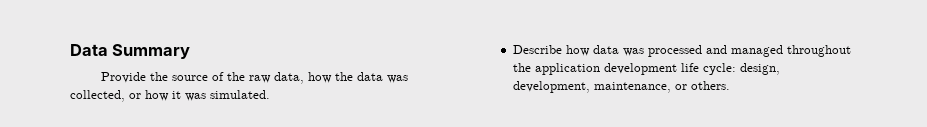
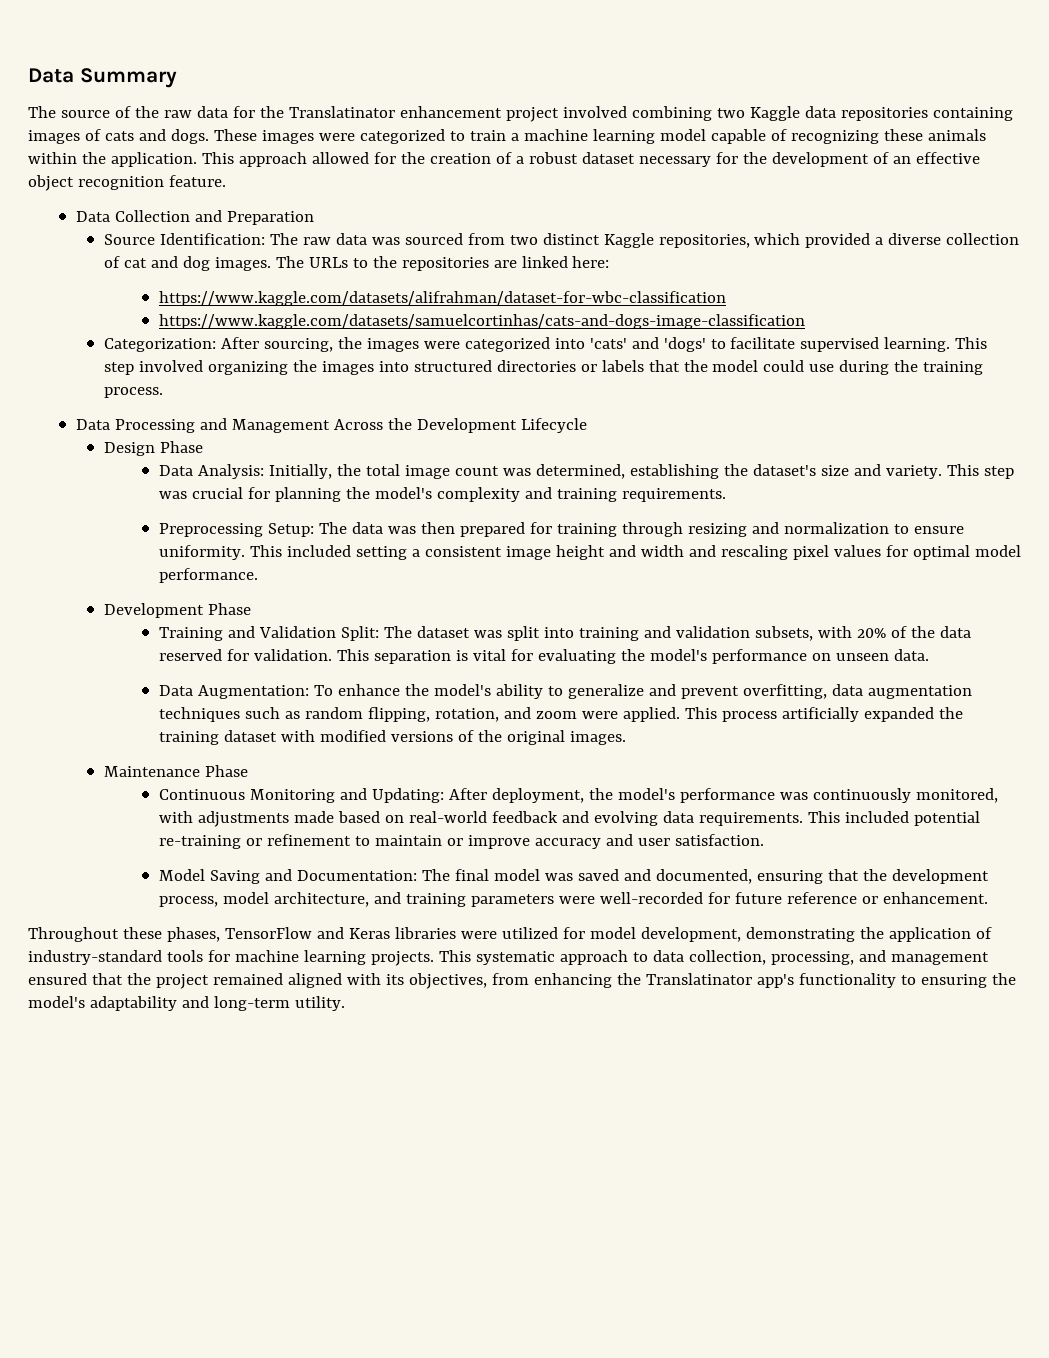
[100,72,168,83] Provide the -> [28,106,56,118] The
[273,72,408,84] [70,90,270,102] [512,45,851,57] [512,63,780,75] [512,81,730,93] data, how the data was collected, or how it was simulated. // Describe how data was processed and managed throughout the application development life cycle: design, development, maintenance, or others. -> [196,106,1013,122] [28,129,986,144] [28,152,980,167] [28,175,226,191] [75,210,314,225] [103,233,1020,248] [103,256,610,271] [158,291,726,306] [158,314,805,329] [103,337,988,352] [103,360,984,375] [103,387,163,398] [75,418,587,433] [103,441,203,456] [158,464,1014,479] [158,487,726,502] [158,522,964,537] [158,545,1021,560] [158,568,258,583] [103,603,251,618] [158,626,971,641] [158,649,929,664] [158,684,972,699] [158,707,963,722] [158,730,626,745] [103,765,248,777] [158,788,998,803] [158,811,980,827] [158,834,764,849] [158,869,989,884] [158,892,988,907] [28,927,992,942] [28,950,989,966] [28,973,1016,989] [28,996,345,1011] data for the Translatinator enhancement project involved combining two Kaggle data repositories containing images of cats and dogs. These images were categorized to train a machine learning model capable of recognizing these animals within the application. This approach allowed for the creation of a robust dataset necessary for the development of an effective object recognition feature. // Data Collection and Preparation // Source Identification: The raw data was sourced from two distinct Kaggle repositories, which provided a diverse collection of cat and dog images. The URLs to the repositories are linked here: // https://www.kaggle.com/datasets/alifrahman/dataset-for-wbc-classification // https://www.kaggle.com/datasets/samuelcortinhas/cats-and-dogs-image-classification // Categorization: After sourcing, the images were categorized into 'cats' and 'dogs' to facilitate supervised learning. This step involved organizing the images into structured directories or labels that the model could use during the training process. // Data Processing and Management Across the Development Lifecycle // Design Phase // Data Analysis: Initially, the total image count was determined, establishing the dataset's size and variety. This step was crucial for planning the model's complexity and training requirements. // Preprocessing Setup: The data was then prepared for training through resizing and normalization to ensure uniformity. This included setting a consistent image height and width and rescaling pixel values for optimal model performance. // Development Phase // Training and Validation Split: The dataset was split into training and validation subsets, with 20% of the data reserved for validation. This separation is vital for evaluating the model's performance on unseen data. // Data Augmentation: To enhance the model's ability to generalize and prevent overfitting, data augmentation techniques such as random flipping, rotation, and zoom were applied. This process artificially expanded the training dataset with modified versions of the original images. // Maintenance Phase // Continuous Monitoring and Updating: After deployment, the model's performance was continuously monitored, with adjustments made based on real-world feedback and evolving data requirements. This included potential re-training or refinement to maintain or improve accuracy and user satisfaction. // Model Saving and Documentation: The final model was saved and documented, ensuring that the development process, model architecture, and training parameters were well-recorded for future reference or enhancement. // Throughout these phases, TensorFlow and Keras libraries were utilized for model development, demonstrating the application of industry-standard tools for machine learning projects. This systematic approach to data collection, processing, and management ensured that the project remained aligned with its objectives, from enhancing the Translatinator app's functionality to ensuring the model's adaptability and long-term utility.

